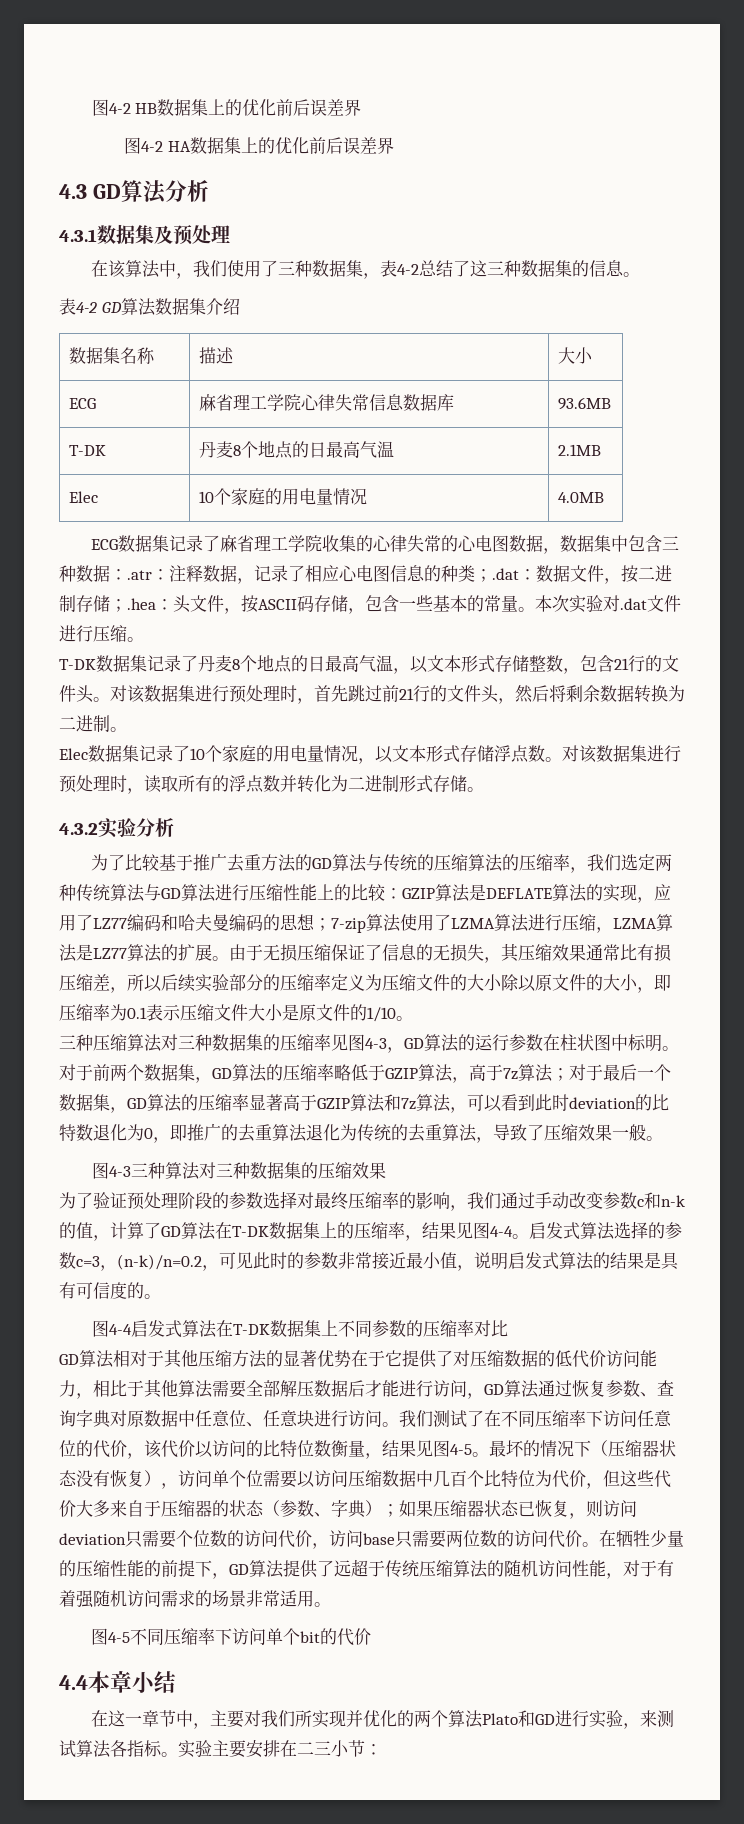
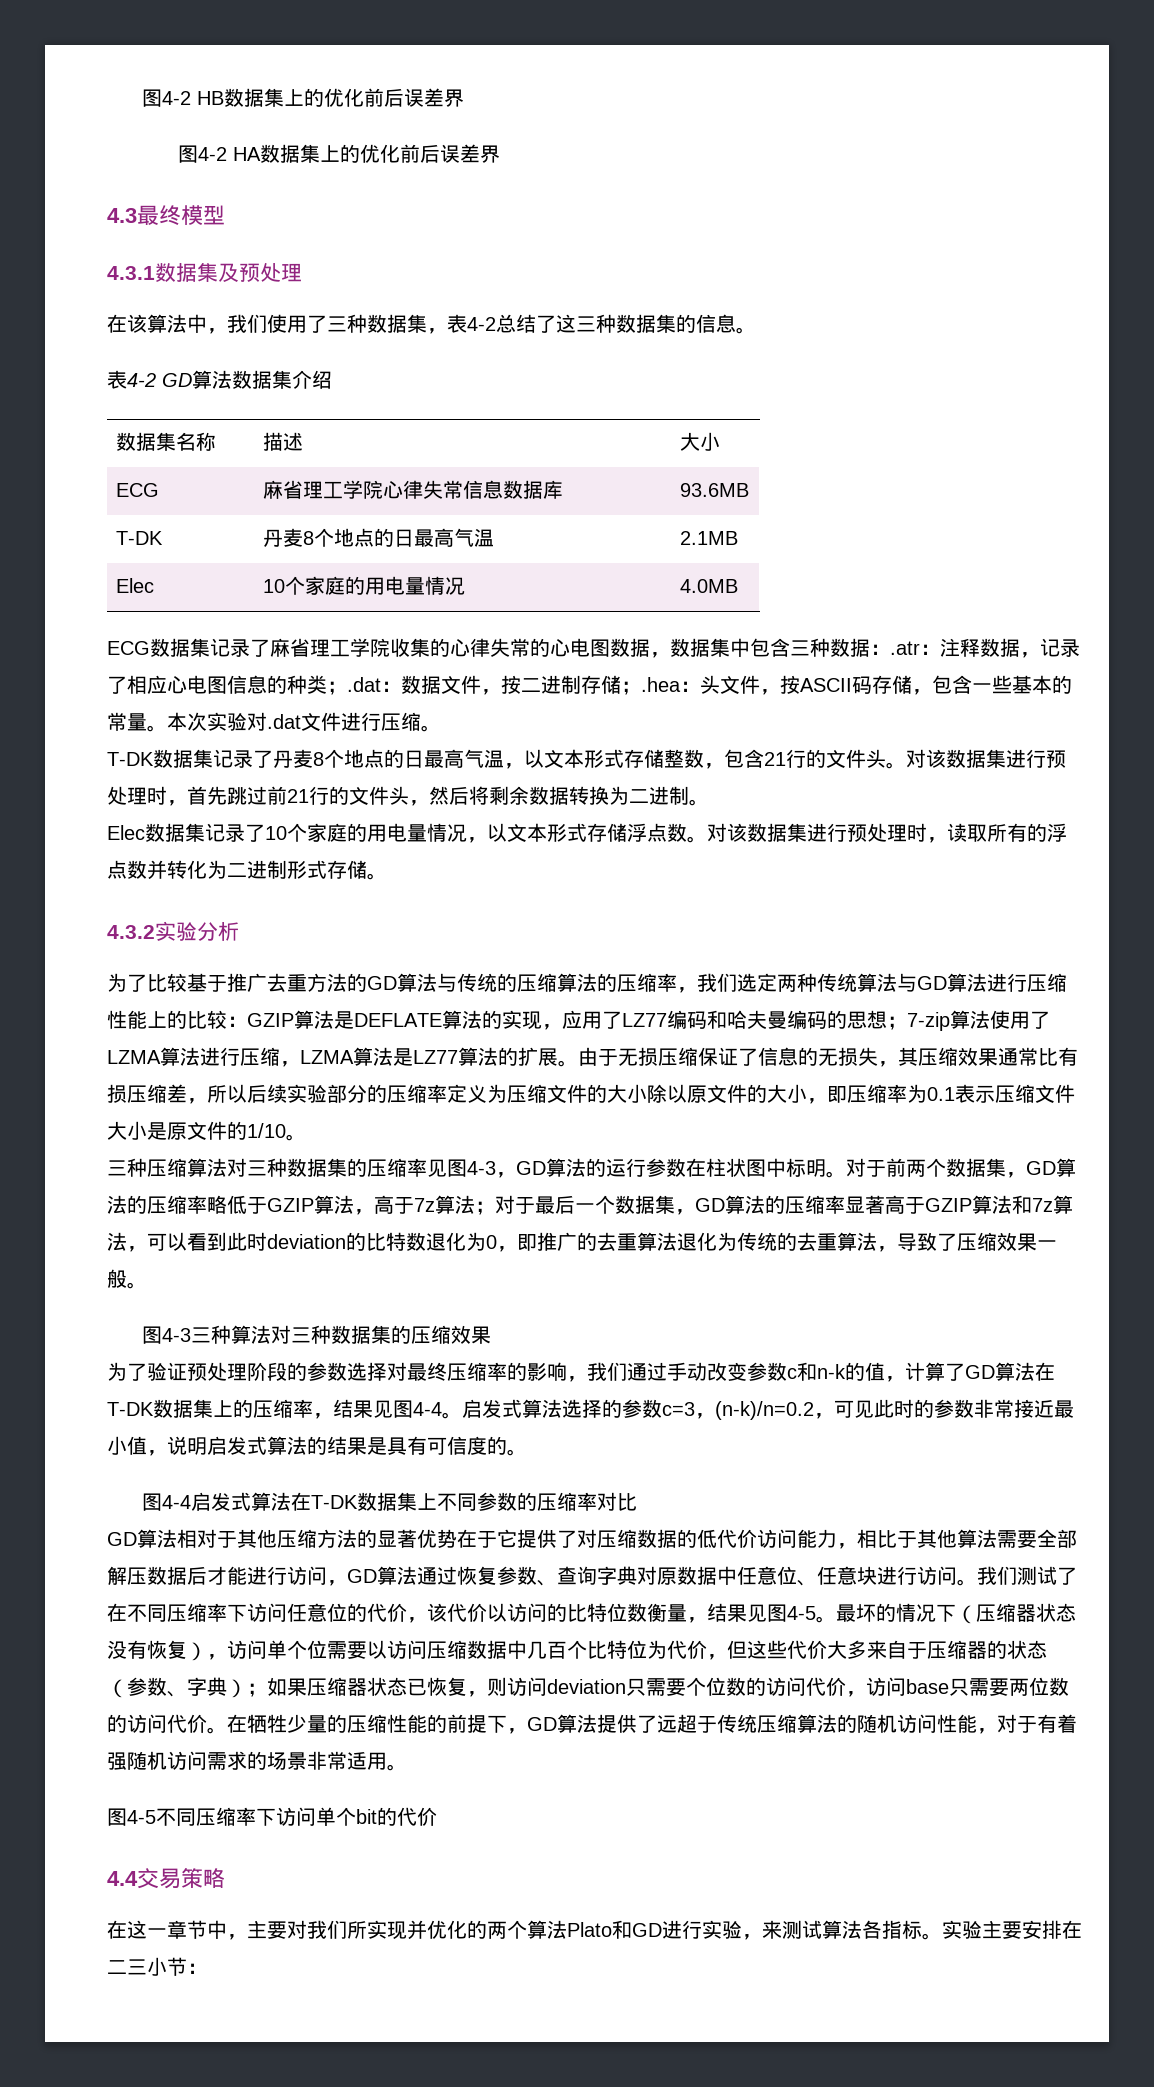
[92,180,209,204] GD算法分析 -> [137,205,225,225] 最终模型
[88,1671,176,1693] 本章小结 -> [137,1868,225,1889] 交易策略

